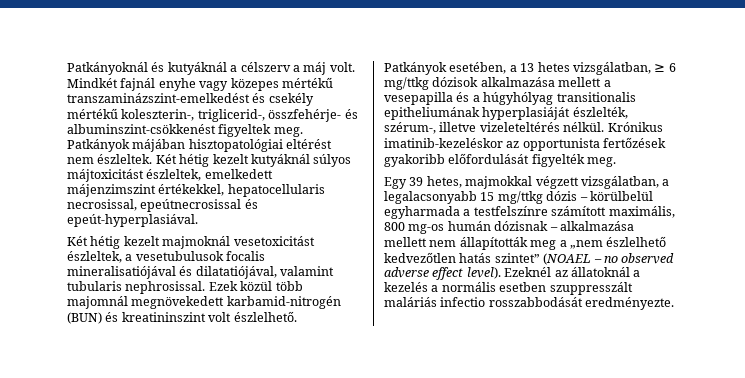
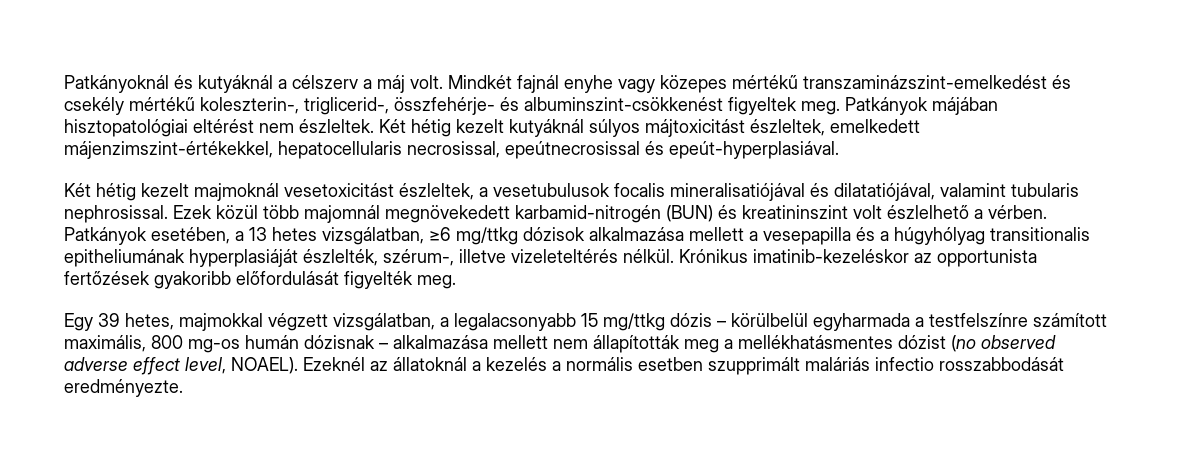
[67,184,225,197] májenzimszint értékekkel, -> [64,141,273,159] májenzimszint-értékekkel,
[233,311,297,322] észlelhető. -> [887,205,1047,219] észlelhető a vérben.
[654,63,676,72] ≥ 6 -> [429,227,451,241] ≥6
[569,236,667,249] [384,252,618,265] „nem észlelhető kedvezőtlen hatás szintet” (NOAEL – no -> [738,335,976,352] mellékhatásmentes dózist (no
[466,267,501,279] level). -> [185,357,298,374] level, NOAEL).
[549,282,633,295] szuppresszált -> [708,357,800,375] szupprimált

